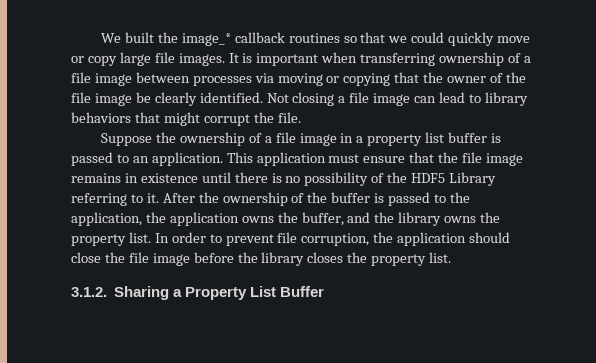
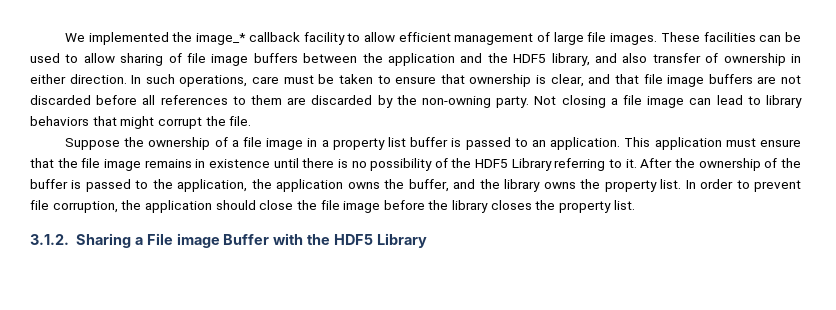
[124,32,154,43] built -> [88,32,169,45] implemented
[288,32,531,46] [71,52,531,66] [71,72,526,86] [71,92,263,106] routines so that we could quickly move or copy large file images. It is important when transferring ownership of a file image between processes via moving or copying that the owner of the file image be clearly identified. -> [303,32,802,45] [30,53,801,66] [30,74,801,87] [30,95,530,108] facility to allow efficient management of large file images. These facilities can be used to allow sharing of file image buffers between the application and the HDF5 library, and also transfer of ownership in either direction. In such operations, care must be taken to ensure that ownership is clear, and that file image buffers are not discarded before all references to them are discarded by the non-owning party.
[185,286,325,300] Property List Buffer -> [146,233,428,248] File image Buffer with the HDF5 Library

